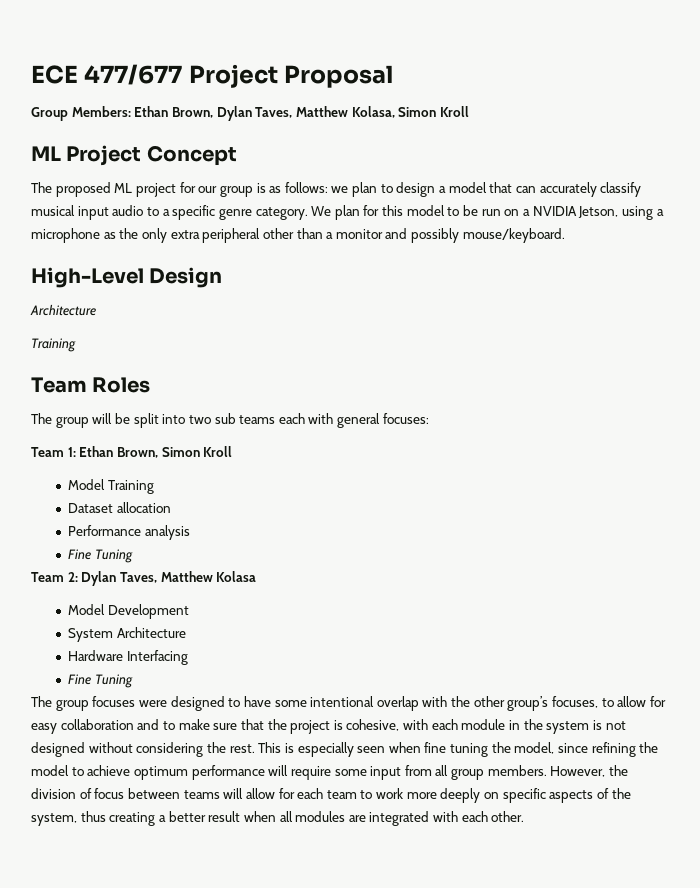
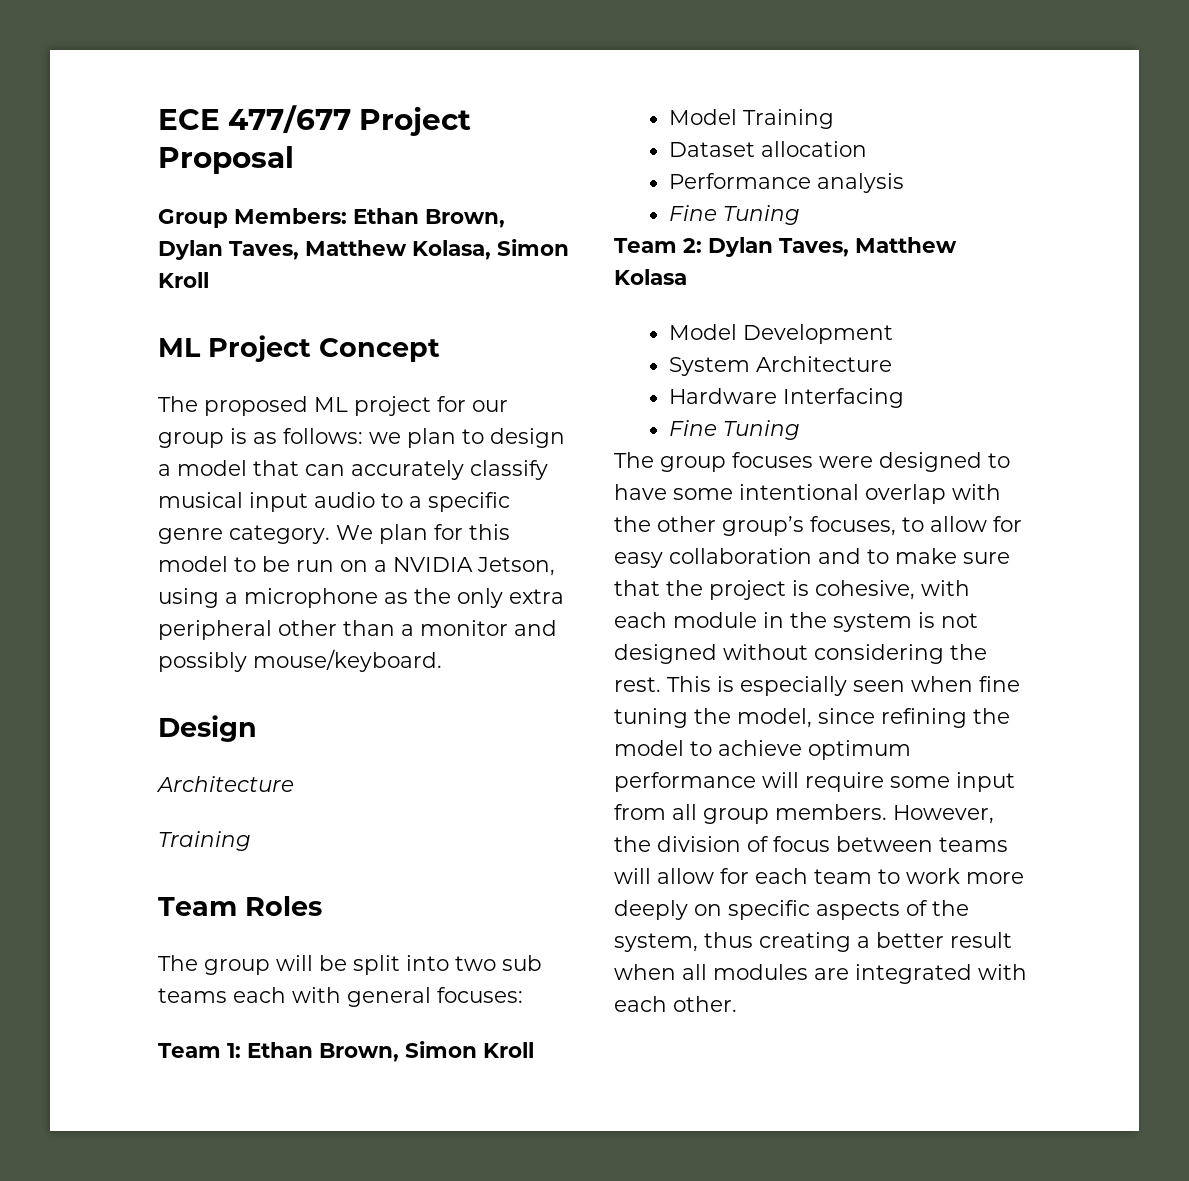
[31,267,144,288] High-Level -> (442, 660) none

